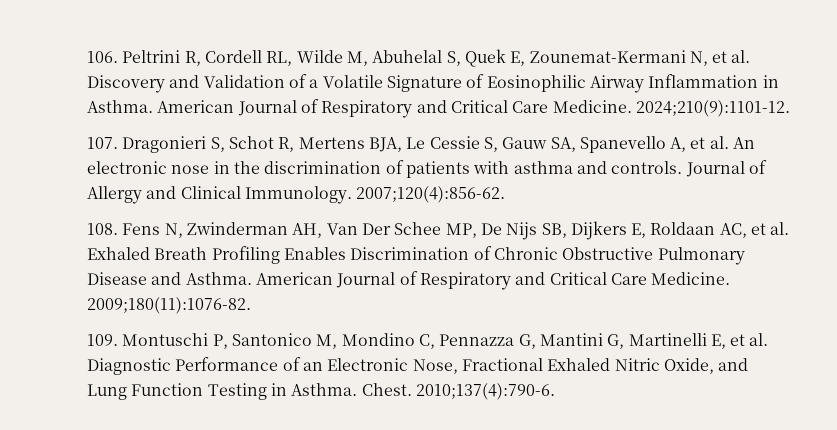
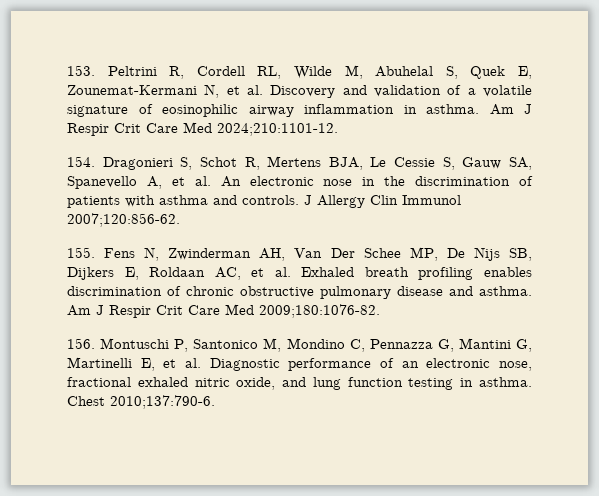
[87,51,118,63] 106. -> [67,65,95,76] 153.
[203,75,285,88] Validation -> [374,85,441,97] validation
[322,74,779,93] [87,99,790,118] [87,137,118,149] Volatile Signature of Eosinophilic Airway Inflammation in Asthma. American Journal of Respiratory and Critical Care Medicine. 2024;210(9):1101-12. // 107. -> [482,85,532,97] [67,104,532,117] [67,122,338,136] [67,156,95,167] volatile signature of eosinophilic airway inflammation in asthma. Am J Respir Crit Care Med 2024;210:1101-12. // 154.
[685,160,767,177] [87,186,506,204] [87,223,118,235] Journal of Allergy and Clinical Immunology. 2007;120(4):856-62. // 108. -> [304,195,461,208] [67,213,180,227] [67,247,95,258] J Allergy Clin Immunol 2007;120:856-62. // 155.
[154,246,745,265] [87,271,731,290] [87,297,251,314] [87,334,118,346] Breath Profiling Enables Discrimination of Chronic Obstructive Pulmonary Disease and Asthma. American Journal of Respiratory and Critical Care Medicine. 2009;180(11):1076-82. // 109. -> [364,267,532,280] [67,286,532,299] [67,304,380,318] [67,338,95,349] breath profiling enables discrimination of chronic obstructive pulmonary disease and asthma. Am J Respir Crit Care Med 2009;180:1076-82. // 156.
[175,357,279,371] Performance -> [288,358,372,371] performance
[327,358,749,374] [87,383,555,400] Electronic Nose, Fractional Exhaled Nitric Oxide, and Lung Function Testing in Asthma. Chest. 2010;137(4):790-6. -> [426,358,532,371] [67,377,532,390] [67,395,215,409] electronic nose, fractional exhaled nitric oxide, and lung function testing in asthma. Chest 2010;137:790-6.

